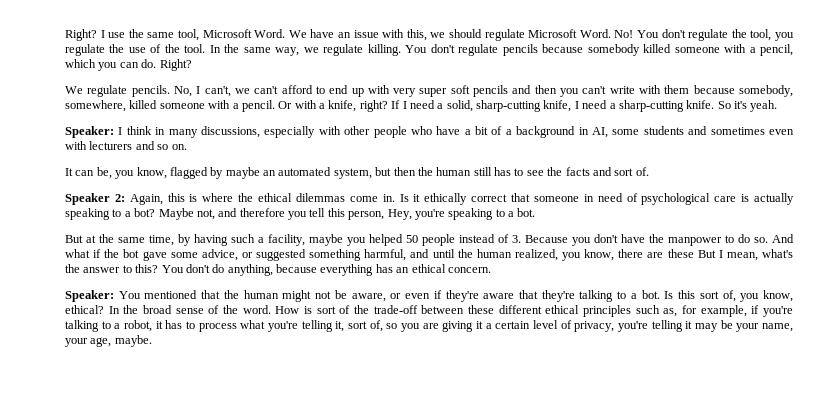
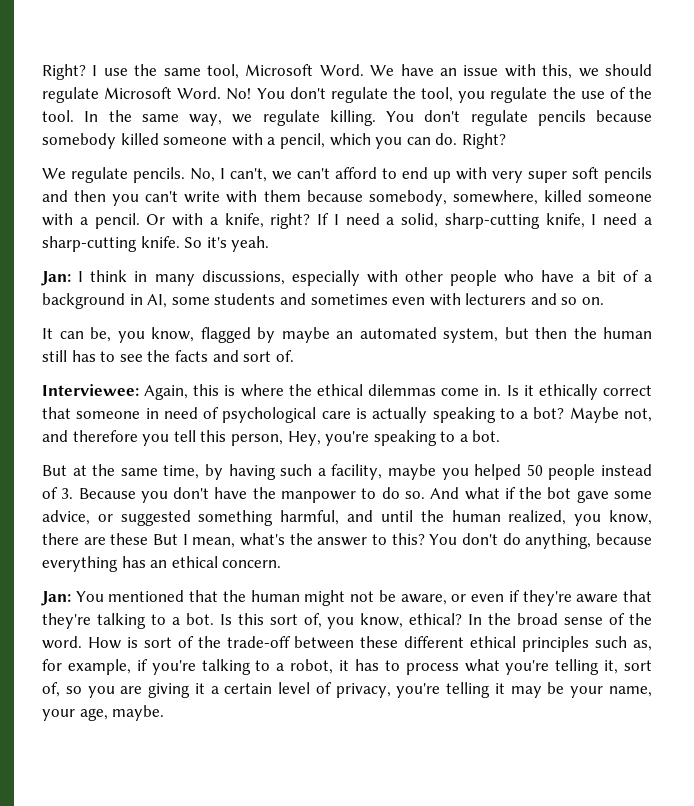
[65,126,114,138] Speaker: -> [41,271,71,286] Jan:
[65,193,125,205] Speaker 2: -> [42,384,139,396] Interviewee:
[65,290,114,302] Speaker: -> [41,591,71,606] Jan:

